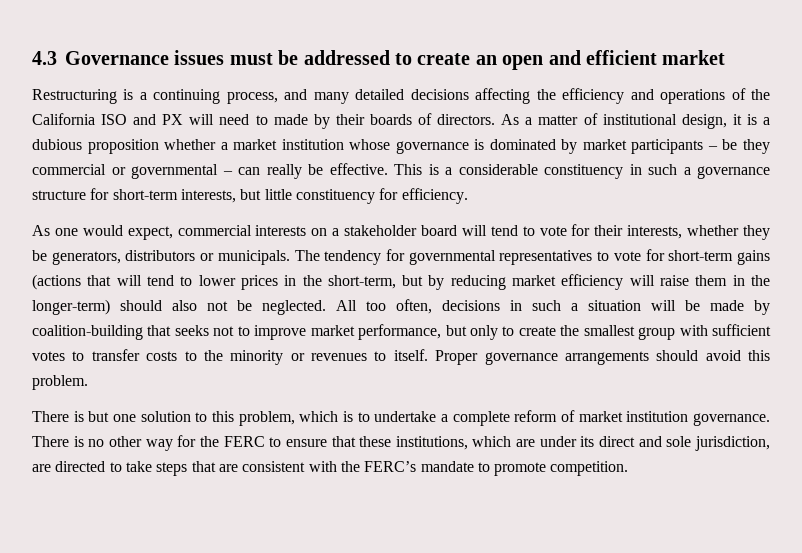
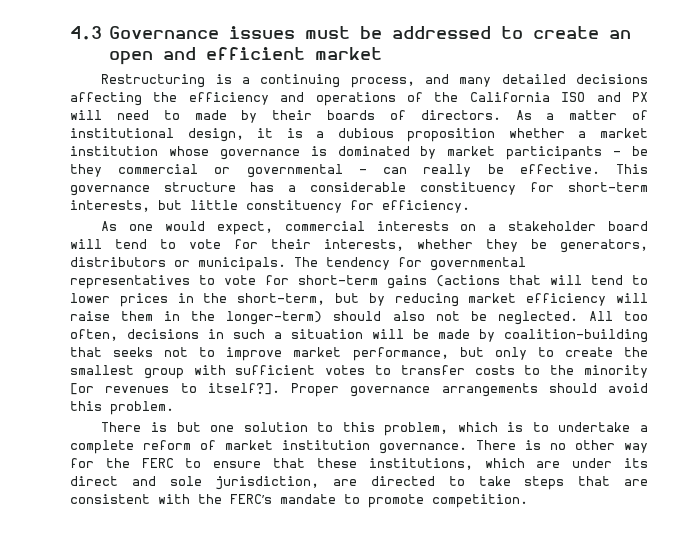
[428,164,770,179] [32,190,86,200] is a considerable constituency in such a governance structure -> [70,182,516,196] governance structure has a considerable constituency
[290,353,305,361] or -> [70,383,94,395] [or
[393,349,428,361] itself. -> [207,383,280,395] itself?].

